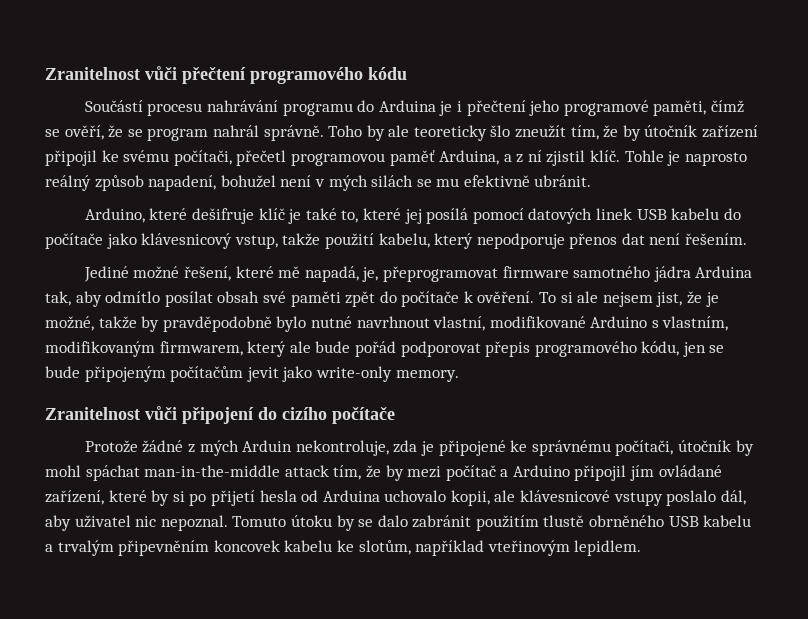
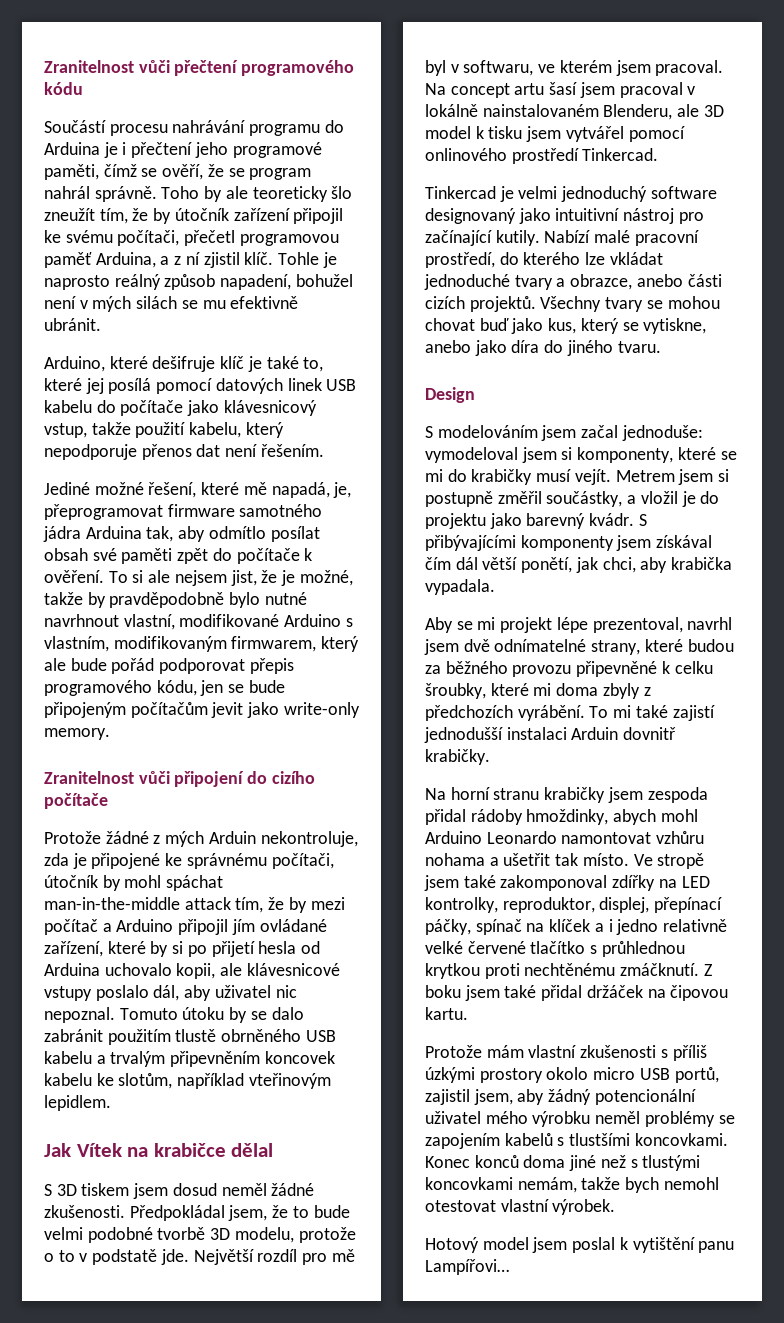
(642, 548) none -> [44,1143,274,1157] [44,1183,315,1199] [44,1205,350,1221] [44,1227,356,1243] [44,1249,355,1265] [425,60,724,76] [425,82,696,98] [425,104,724,120] [425,126,685,142] [425,148,659,164] [425,186,717,202] [425,208,704,224] [425,230,699,246] [425,252,663,268] [424,274,722,290] [425,296,720,312] [425,318,707,334] [425,340,661,356] [425,387,475,403] [425,425,703,441] [425,447,737,463] [425,469,730,485] [425,491,720,507] [425,513,647,529] [425,535,713,551] [425,557,733,573] [425,579,495,595] [425,617,733,633] [424,639,734,655] [425,661,713,677] [425,683,651,699] [425,705,715,721] [424,727,677,743] [425,749,490,765] [425,787,708,803] [425,809,698,825] [425,831,705,844] [425,853,705,869] [424,875,710,891] [425,897,723,913] [425,919,728,935] [425,941,685,957] [425,963,712,979] [425,985,729,1001] [425,1007,468,1020] [425,1045,707,1061] [425,1067,719,1083] [425,1089,696,1105] [425,1111,735,1127] [425,1133,728,1149] [425,1155,701,1171] [425,1177,719,1193] [425,1199,616,1215] [425,1237,735,1253] [425,1259,509,1275] // Jak Vítek na krabičce dělal // S 3D tiskem jsem dosud neměl žádné zkušenosti. Předpokládal jsem, že to bude velmi podobné tvorbě 3D modelu, protože o to v podstatě jde. Největší rozdíl pro mě byl v softwaru, ve kterém jsem pracoval. Na concept artu šasí jsem pracoval v lokálně nainstalovaném Blenderu, ale 3D model k tisku jsem vytvářel pomocí onlinového prostředí Tinkercad. // Tinkercad je velmi jednoduchý software designovaný jako intuitivní nástroj pro začínající kutily. Nabízí malé pracovní prostředí, do kterého lze vkládat jednoduché tvary a obrazce, anebo části cizích projektů. Všechny tvary se mohou chovat buď jako kus, který se vytiskne, anebo jako díra do jiného tvaru. // Design // S modelováním jsem začal jednoduše: vymodeloval jsem si komponenty, které se mi do krabičky musí vejít. Metrem jsem si postupně změřil součástky, a vložil je do projektu jako barevný kvádr. S přibývajícími komponenty jsem získával čím dál větší ponětí, jak chci, aby krabička vypadala. // Aby se mi projekt lépe prezentoval, navrhl jsem dvě odnímatelné strany, které budou za běžného provozu připevněné k celku šroubky, které mi doma zbyly z předchozích vyrábění. To mi také zajistí jednodušší instalaci Arduin dovnitř krabičky. // Na horní stranu krabičky jsem zespoda přidal rádoby hmoždinky, abych mohl Arduino Leonardo namontovat vzhůru nohama a ušetřit tak místo. Ve stropě jsem také zakomponoval zdířky na LED kontrolky, reproduktor, displej, přepínací páčky, spínač na klíček a i jedno relativně velké červené tlačítko s průhlednou krytkou proti nechtěnému zmáčknutí. Z boku jsem také přidal držáček na čipovou kartu. // Protože mám vlastní zkušenosti s příliš úzkými prostory okolo micro USB portů, zajistil jsem, aby žádný potencionální uživatel mého výrobku neměl problémy se zapojením kabelů s tlustšími koncovkami. Konec konců doma jiné než s tlustými koncovkami nemám, takže bych nemohl otestovat vlastní výrobek. // Hotový model jsem poslal k vytištění panu Lampířovi…

